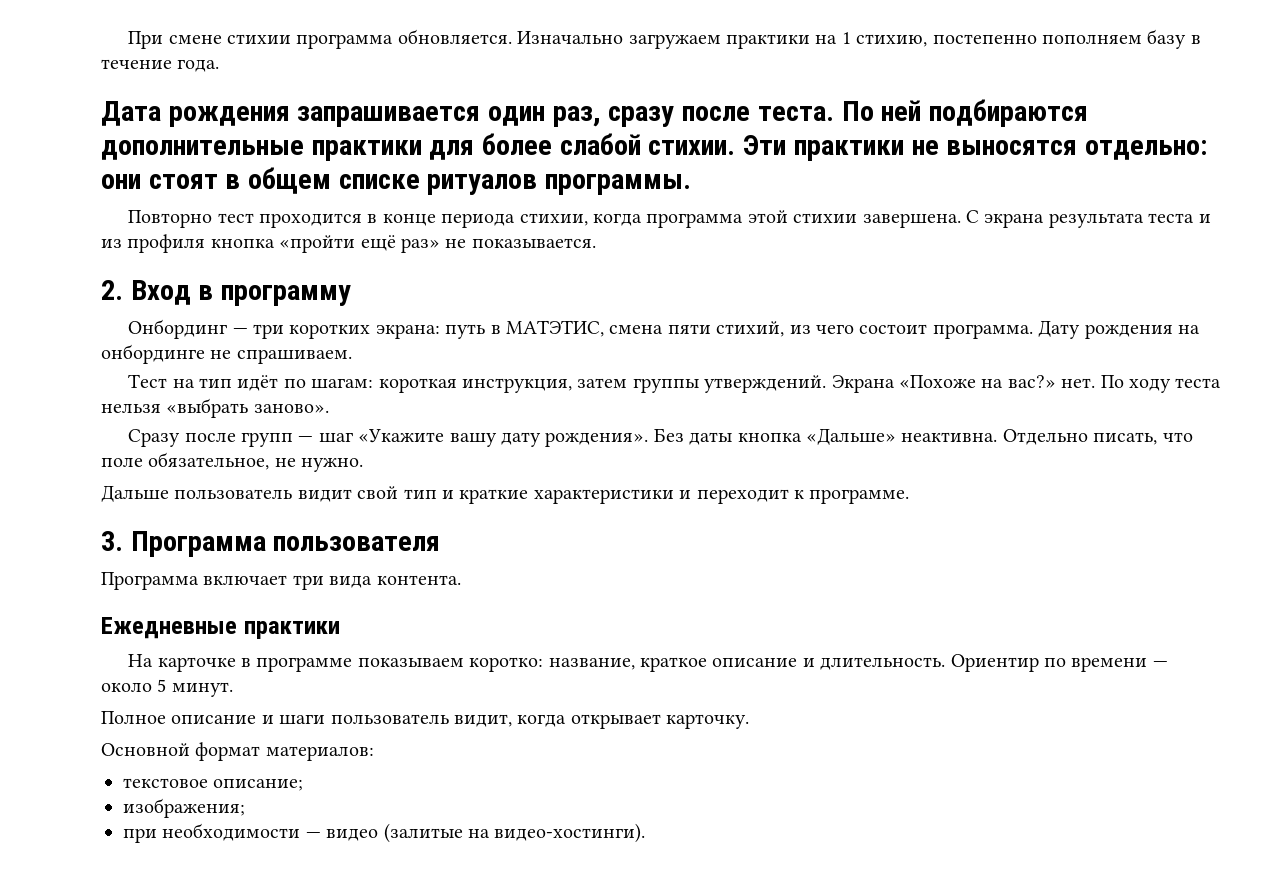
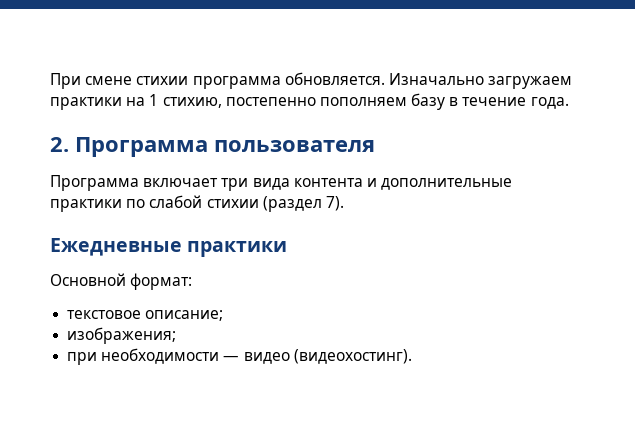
[101,99,1088,127] [101,133,1207,161] [101,167,692,195] [128,210,1211,228] [101,234,596,253] [101,280,352,306] [128,319,1200,339] [101,344,352,364] [128,374,1222,393] [101,398,329,418] [128,428,1193,447] [101,452,364,472] [101,485,910,504] [101,531,123,551] Дата рождения запрашивается один раз, сразу после теста. По ней подбираются дополнительные практики для более слабой стихии. Эти практики не выносятся отдельно: они стоят в общем списке ритуалов программы. // Повторно тест проходится в конце периода стихии, когда программа этой стихии завершена. С экрана результата теста и из профиля кнопка «пройти ещё раз» не показывается. // 2. Вход в программу // Онбординг — три коротких экрана: путь в МАТЭТИС, смена пяти стихий, из чего состоит программа. Дату рождения на онбординге не спрашиваем. // Тест на тип идёт по шагам: короткая инструкция, затем группы утверждений. Экрана «Похоже на вас?» нет. По ходу теста нельзя «выбрать заново». // Сразу после групп — шаг «Укажите вашу дату рождения». Без даты кнопка «Дальше» неактивна. Отдельно писать, что поле обязательное, не нужно. // Дальше пользователь видит свой тип и краткие характеристики и переходит к программе. // 3. -> [50,137,69,152] 2.
[376,575,461,585] [101,617,340,639] [128,654,1168,672] [101,679,233,697] [101,711,750,729] контента. // Ежедневные практики // На карточке в программе показываем коротко: название, краткое описание и длительность. Ориентир по времени — около 5 минут. // Полное описание и шаги пользователь видит, когда открывает карточку. -> [293,178,513,190] [50,195,344,212] [50,238,288,257] контента и дополнительные практики по слабой стихии (раздел 7). // Ежедневные практики
[195,742,374,761] формат материалов: -> [130,273,193,290] формат:
[383,823,646,843] (залитые на видео-хостинги). -> [293,349,412,364] (видеохостинг).

